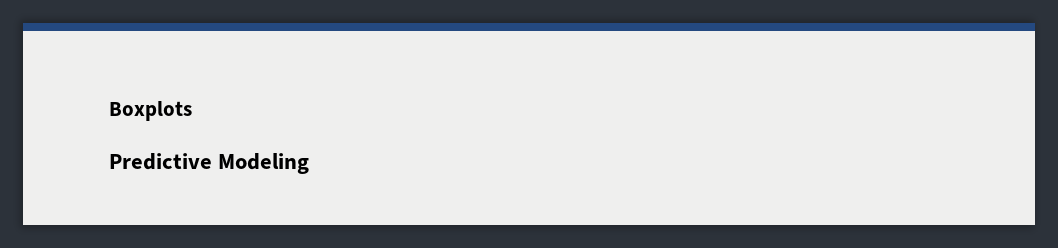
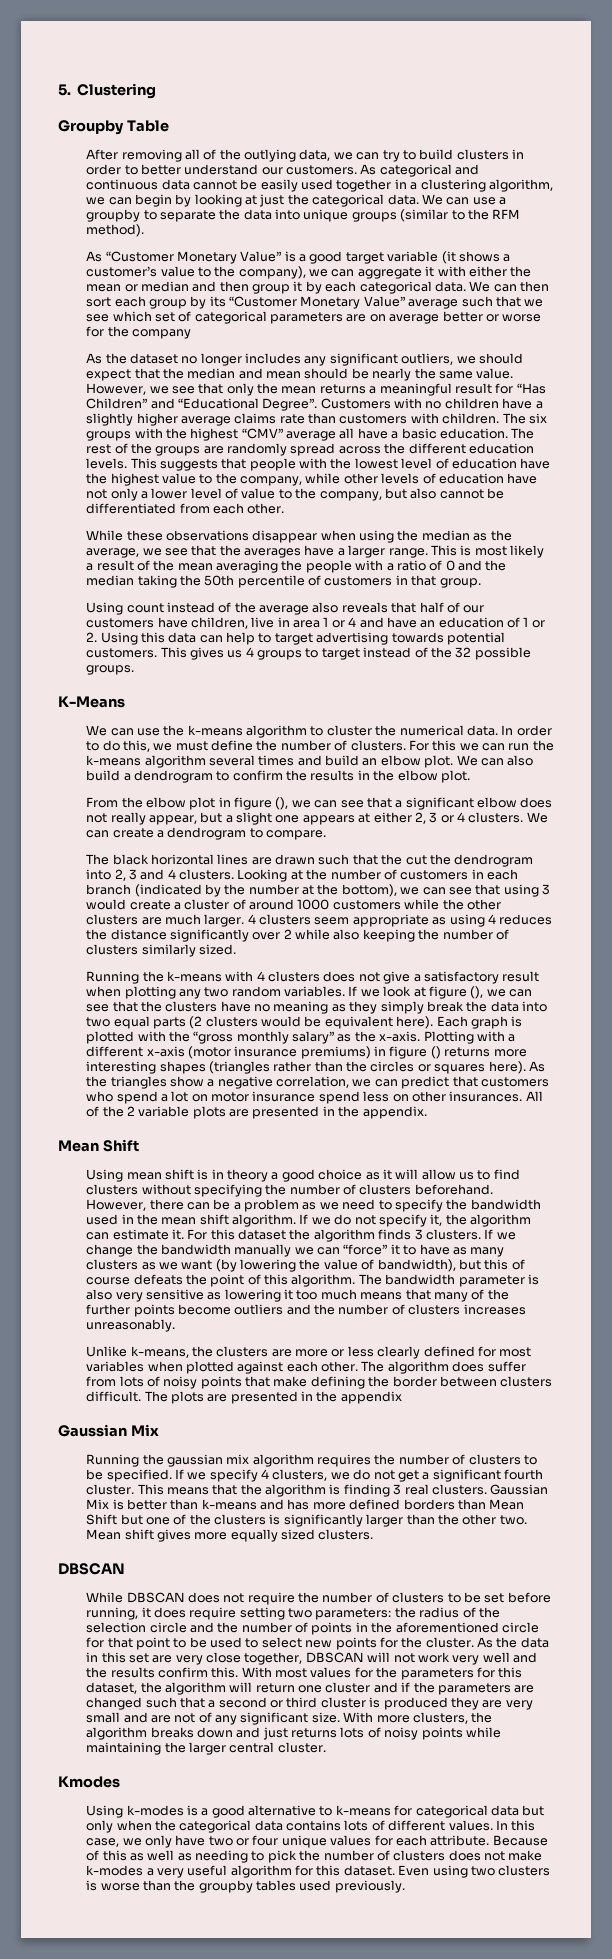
[109,101,192,121] [109,153,310,174] Boxplots // Predictive Modeling -> [58,83,157,99] [58,120,169,135] [86,149,525,162] [86,164,480,177] [86,179,553,192] [86,194,507,207] [86,209,521,222] [86,224,145,237] [86,251,511,264] [86,266,532,279] [86,281,550,294] [86,296,544,309] [86,311,542,324] [86,326,191,339] [86,353,523,366] [86,368,514,381] [86,383,546,396] [86,398,543,411] [86,413,547,426] [86,428,535,441] [86,443,534,456] [86,458,551,471] [86,473,538,486] [86,488,505,501] [86,503,285,514] [86,530,512,543] [86,545,545,558] [86,560,507,573] [86,575,481,588] [86,602,485,615] [86,617,545,629] [86,632,505,645] [86,647,531,660] [86,665,135,675] [58,696,125,708] [86,725,552,738] [86,740,554,752] [86,755,534,768] [86,770,470,783] [86,797,553,810] [86,812,548,825] [86,827,327,840] [86,854,534,867] [86,869,519,882] [86,884,551,897] [86,899,501,910] [86,914,553,927] [86,929,509,942] [86,944,236,957] [86,971,540,984] [86,986,533,999] [86,1001,548,1014] [86,1016,523,1029] [86,1031,516,1044] [86,1046,527,1059] [86,1061,545,1074] [86,1076,549,1089] [86,1091,543,1104] [86,1106,427,1119] [58,1139,139,1152] [86,1169,520,1182] [86,1184,493,1197] [86,1199,541,1212] [86,1214,532,1227] [86,1229,516,1242] [86,1244,505,1257] [86,1259,525,1272] [86,1274,539,1287] [86,1289,509,1302] [86,1304,526,1317] [86,1319,176,1332] [86,1346,532,1359] [86,1361,526,1374] [86,1376,553,1389] [86,1391,402,1404] [58,1424,159,1437] [86,1454,537,1467] [86,1469,544,1482] [86,1484,549,1497] [86,1499,525,1510] [86,1514,527,1527] [86,1529,374,1542] [58,1563,125,1575] [86,1592,551,1605] [86,1607,500,1620] [86,1622,539,1635] [86,1637,549,1650] [86,1652,538,1665] [86,1667,523,1680] [86,1682,535,1695] [86,1697,533,1710] [86,1712,493,1725] [86,1727,501,1740] [86,1742,326,1755] [58,1776,120,1788] [86,1805,545,1818] [86,1820,536,1833] [86,1835,548,1848] [86,1850,543,1863] [86,1865,551,1878] [86,1880,405,1893] 5. Clustering // Groupby Table // After removing all of the outlying data, we can try to build clusters in order to better understand our customers. As categorical and continuous data cannot be easily used together in a clustering algorithm, we can begin by looking at just the categorical data. We can use a groupby to separate the data into unique groups (similar to the RFM method). // As “Customer Monetary Value” is a good target variable (it shows a customer’s value to the company), we can aggregate it with either the mean or median and then group it by each categorical data. We can then sort each group by its “Customer Monetary Value” average such that we see which set of categorical parameters are on average better or worse for the company // As the dataset no longer includes any significant outliers, we should expect that the median and mean should be nearly the same value. However, we see that only the mean returns a meaningful result for “Has Children” and “Educational Degree”. Customers with no children have a slightly higher average claims rate than customers with children. The six groups with the highest “CMV” average all have a basic education. The rest of the groups are randomly spread across the different education levels. This suggests that people with the lowest level of education have the highest value to the company, while other levels of education have not only a lower level of value to the company, but also cannot be differentiated from each other. // While these observations disappear when using the median as the average, we see that the averages have a larger range. This is most likely a result of the mean averaging the people with a ratio of 0 and the median taking the 50th percentile of customers in that group. // Using count instead of the average also reveals that half of our customers have children, live in area 1 or 4 and have an education of 1 or 2. Using this data can help to target advertising towards potential customers. This gives us 4 groups to target instead of the 32 possible groups. // K-Means // We can use the k-means algorithm to cluster the numerical data. In order to do this, we must define the number of clusters. For this we can run the k-means algorithm several times and build an elbow plot. We can also build a dendrogram to confirm the results in the elbow plot. // From the elbow plot in figure (), we can see that a significant elbow does not really appear, but a slight one appears at either 2, 3 or 4 clusters. We can create a dendrogram to compare. // The black horizontal lines are drawn such that the cut the dendrogram into 2, 3 and 4 clusters. Looking at the number of customers in each branch (indicated by the number at the bottom), we can see that using 3 would create a cluster of around 1000 customers while the other clusters are much larger. 4 clusters seem appropriate as using 4 reduces the distance significantly over 2 while also keeping the number of clusters similarly sized. // Running the k-means with 4 clusters does not give a satisfactory result when plotting any two random variables. If we look at figure (), we can see that the clusters have no meaning as they simply break the data into two equal parts (2 clusters would be equivalent here). Each graph is plotted with the “gross monthly salary” as the x-axis. Plotting with a different x-axis (motor insurance premiums) in figure () returns more interesting shapes (triangles rather than the circles or squares here). As the triangles show a negative correlation, we can predict that customers who spend a lot on motor insurance spend less on other insurances. All of the 2 variable plots are presented in the appendix. // Mean Shift // Using mean shift is in theory a good choice as it will allow us to find clusters without specifying the number of clusters beforehand. However, there can be a problem as we need to specify the bandwidth used in the mean shift algorithm. If we do not specify it, the algorithm can estimate it. For this dataset the algorithm finds 3 clusters. If we change the bandwidth manually we can “force” it to have as many clusters as we want (by lowering the value of bandwidth), but this of course defeats the point of this algorithm. The bandwidth parameter is also very sensitive as lowering it too much means that many of the further points become outliers and the number of clusters increases unreasonably. // Unlike k-means, the clusters are more or less clearly defined for most variables when plotted against each other. The algorithm does suffer from lots of noisy points that make defining the border between clusters difficult. The plots are presented in the appendix // Gaussian Mix // Running the gaussian mix algorithm requires the number of clusters to be specified. If we specify 4 clusters, we do not get a significant fourth cluster. This means that the algorithm is finding 3 real clusters. Gaussian Mix is better than k-means and has more defined borders than Mean Shift but one of the clusters is significantly larger than the other two. Mean shift gives more equally sized clusters. // DBSCAN // While DBSCAN does not require the number of clusters to be set before running, it does require setting two parameters: the radius of the selection circle and the number of points in the aforementioned circle for that point to be used to select new points for the cluster. As the data in this set are very close together, DBSCAN will not work very well and the results confirm this. With most values for the parameters for this dataset, the algorithm will return one cluster and if the parameters are changed such that a second or third cluster is produced they are very small and are not of any significant size. With more clusters, the algorithm breaks down and just returns lots of noisy points while maintaining the larger central cluster. // Kmodes // Using k-modes is a good alternative to k-means for categorical data but only when the categorical data contains lots of different values. In this case, we only have two or four unique values for each attribute. Because of this as well as needing to pick the number of clusters does not make k-modes a very useful algorithm for this dataset. Even using two clusters is worse than the groupby tables used previously.

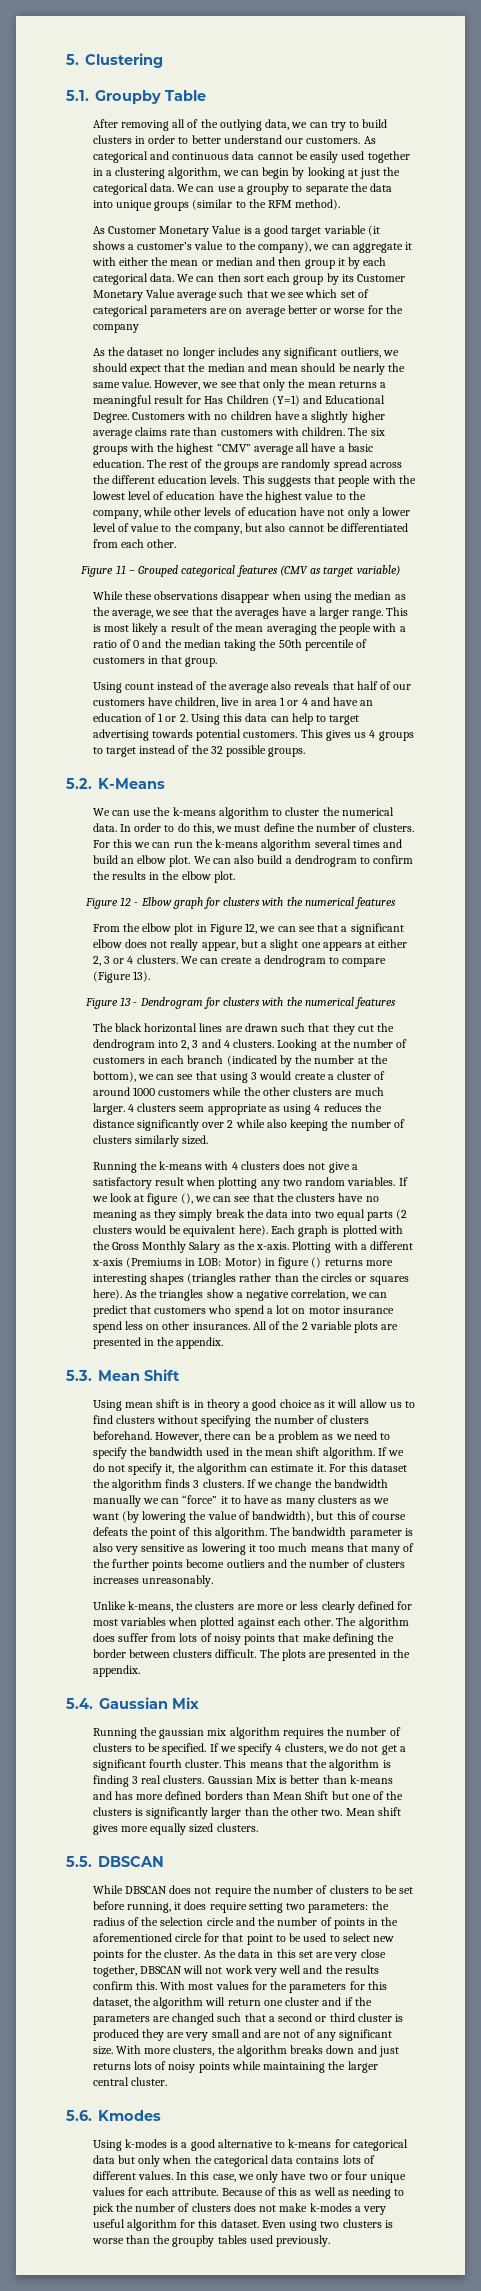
(157, 91) none -> [66,90,89,101] 5.1.
[105,251,282,264] “Customer Monetary Value” -> [107,225,242,237] Customer Monetary Value
[229,296,405,309] “Customer Monetary Value” -> [357,274,406,282] [92,289,175,301] Customer Monetary Value
[516,383,546,394] [86,398,318,411] “Has Children” and “Educational Degree”. -> [204,395,386,406] [92,412,129,423] Has Children (Y=1) and Educational Degree.
(285, 508) none -> [80,565,400,577] // Figure 11 – Grouped categorical features (CMV as target variable)
(135, 670) none -> [66,778,92,789] 5.2.
(470, 776) none -> [84,897,397,909] // Figure 12 - Elbow graph for clusters with the numerical features
[234,797,289,810] figure (), -> [209,923,258,935] Figure 12,
[266,830,327,840] compare. -> [342,958,387,967] [92,971,150,983] [84,997,397,1009] compare (Figure 13). // Figure 13 - Dendrogram for clusters with the numerical features
[381,854,403,865] the -> [332,1023,355,1035] they
[193,1031,335,1044] “gross monthly salary” -> [111,1241,221,1253] Gross Monthly Salary
[187,1046,371,1059] (motor insurance premiums) -> [125,1257,262,1268] (Premiums in LOB: Motor)
(427, 1112) none -> [66,1370,92,1381] 5.3.
[340,1391,402,1404] appendix // -> [92,1665,140,1677] [66,1698,93,1709] appendix. // 5.4.
(374, 1534) none -> [66,1856,92,1867] 5.5.
(326, 1747) none -> [66,2110,92,2121] 5.6.

